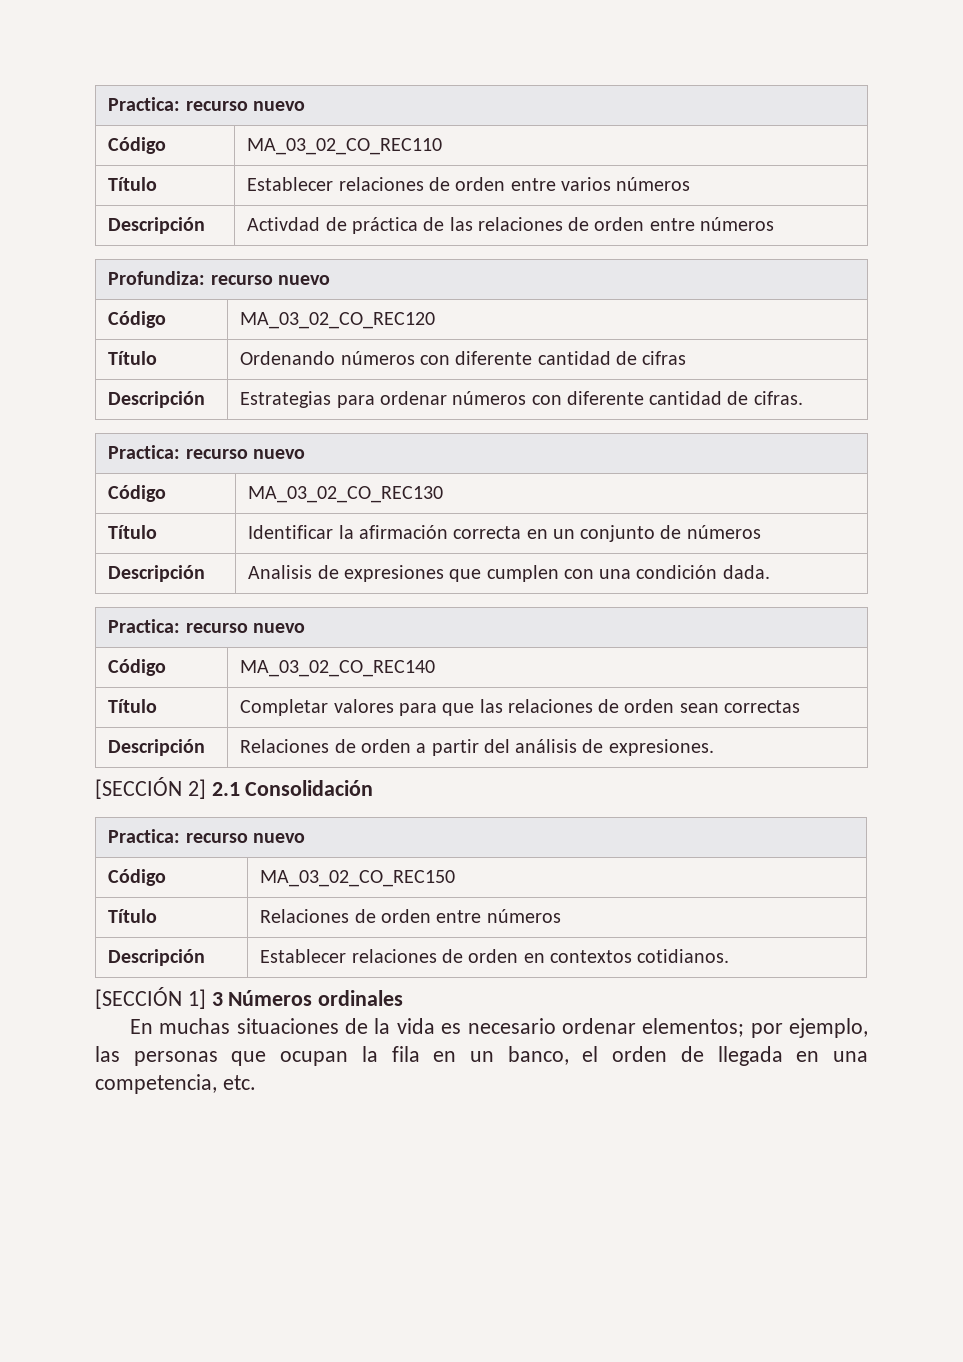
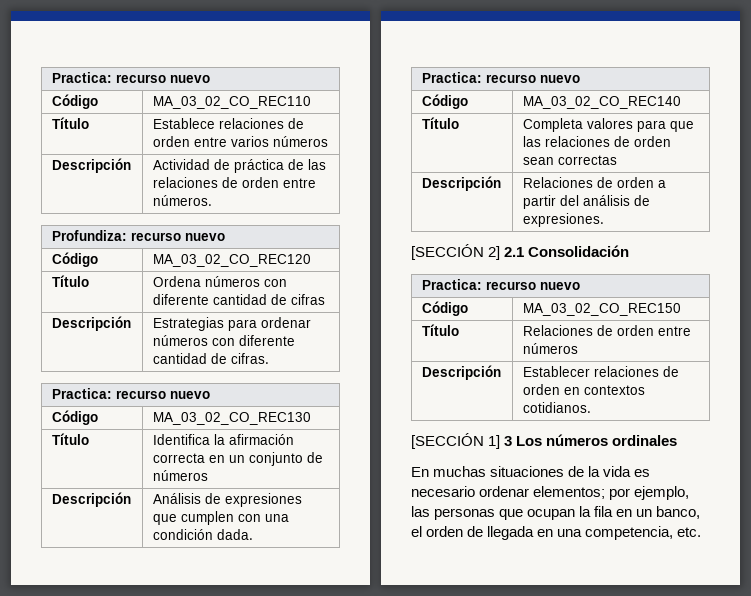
[247,177,334,191] Establecer -> [152,118,215,129] Establece
[247,217,321,231] Activdad -> [152,159,210,170] Actividad
[699,217,774,231] números -> [152,195,212,206] números.
[240,351,336,365] Ordenando -> [152,276,201,287] Ordena
[248,525,334,539] Identificar -> [152,434,210,445] Identifica
[248,565,313,579] Analisis -> [152,493,201,504] Análisis
[240,699,329,716] Completar -> [522,118,583,132] Completa
[228,990,313,1006] Números -> [516,434,609,446] Los números

